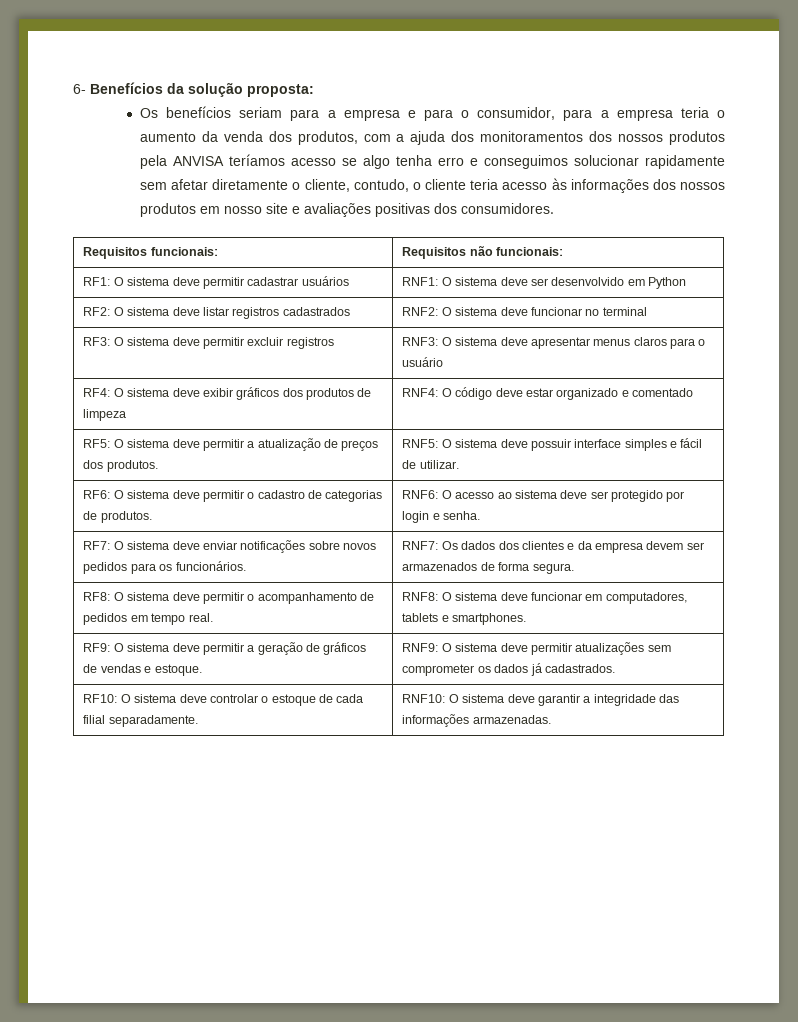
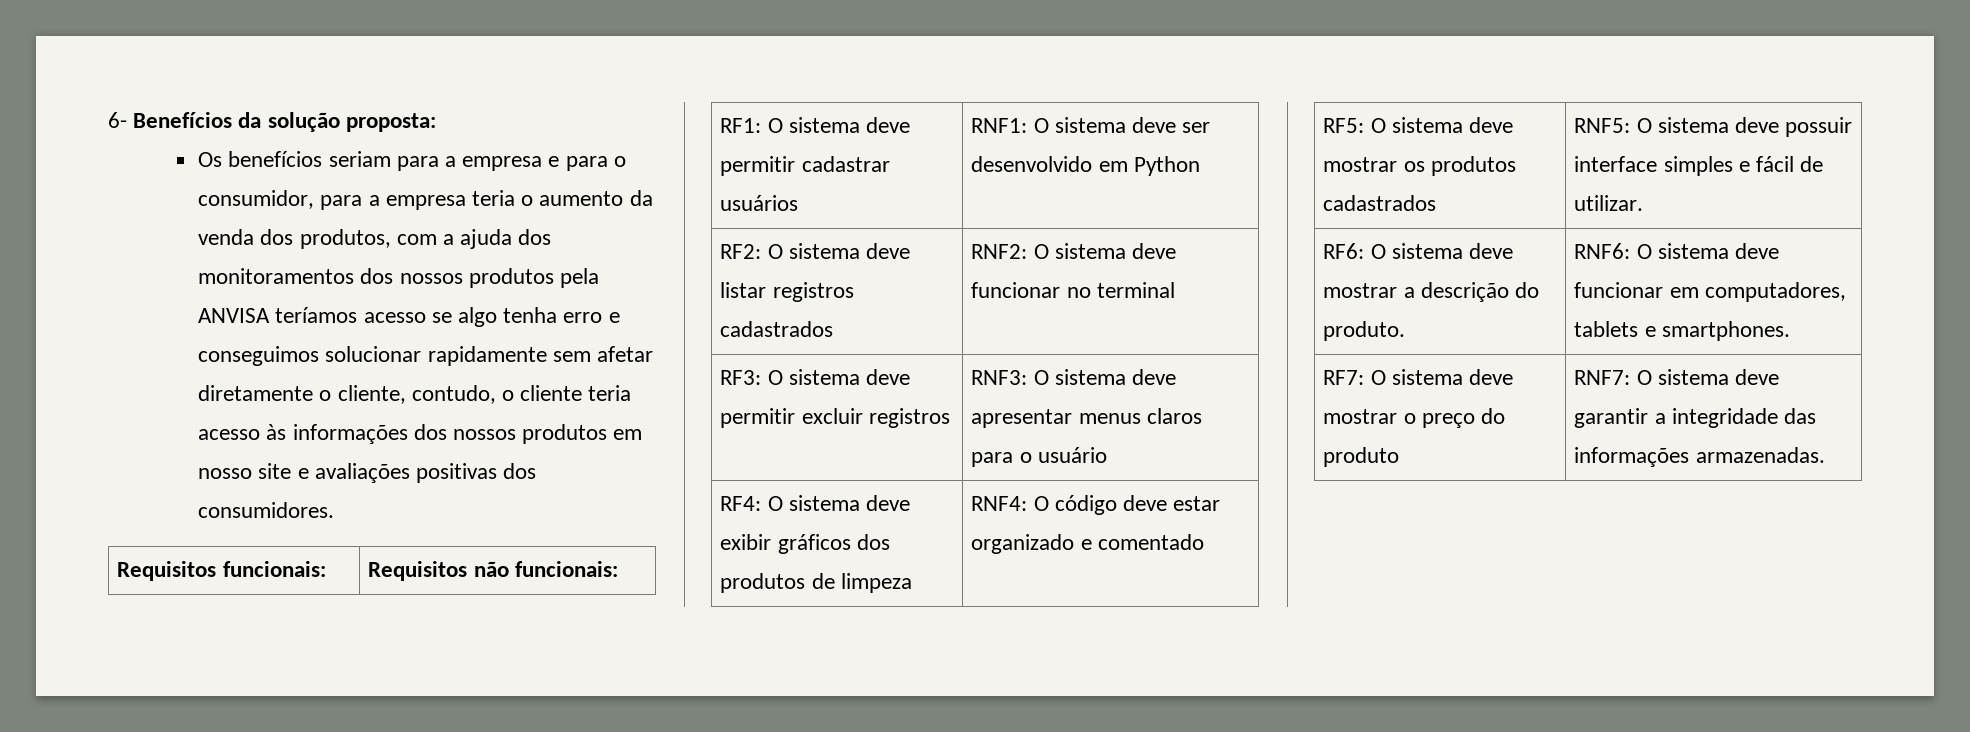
[202,438,379,451] [83,460,158,472] permitir a atualização de preços dos produtos. -> [1323,156,1516,176] [1323,195,1437,211] mostrar os produtos cadastrados
[202,490,383,502] [83,511,152,523] [402,490,685,502] [402,511,481,523] [83,540,377,553] [83,561,246,574] [402,541,704,553] [402,562,574,574] [83,592,375,604] [83,613,213,625] [402,592,439,601] permitir o cadastro de categorias de produtos. | RNF6: O acesso ao sistema deve ser protegido por login e senha. // RF7: O sistema deve enviar notificações sobre novos pedidos para os funcionários. | RNF7: Os dados dos clientes e da empresa devem ser armazenados de forma segura. // RF8: O sistema deve permitir o acompanhamento de pedidos em tempo real. | RNF8: -> [1323,282,1540,302] [1323,321,1406,341] [1574,243,1631,259] mostrar a descrição do produto. | RNF6:
[83,642,367,655] [83,664,202,676] [402,642,671,655] [402,663,615,676] [83,694,364,706] [83,715,198,727] [402,694,446,703] RF9: O sistema deve permitir a geração de gráficos de vendas e estoque. | RNF9: O sistema deve permitir atualizações sem comprometer os dados já cadastrados. // RF10: O sistema deve controlar o estoque de cada filial separadamente. | RNF10: -> [1323,369,1514,385] [1323,408,1506,428] [1323,447,1400,467] [1574,370,1631,385] RF7: O sistema deve mostrar o preço do produto | RNF7:

